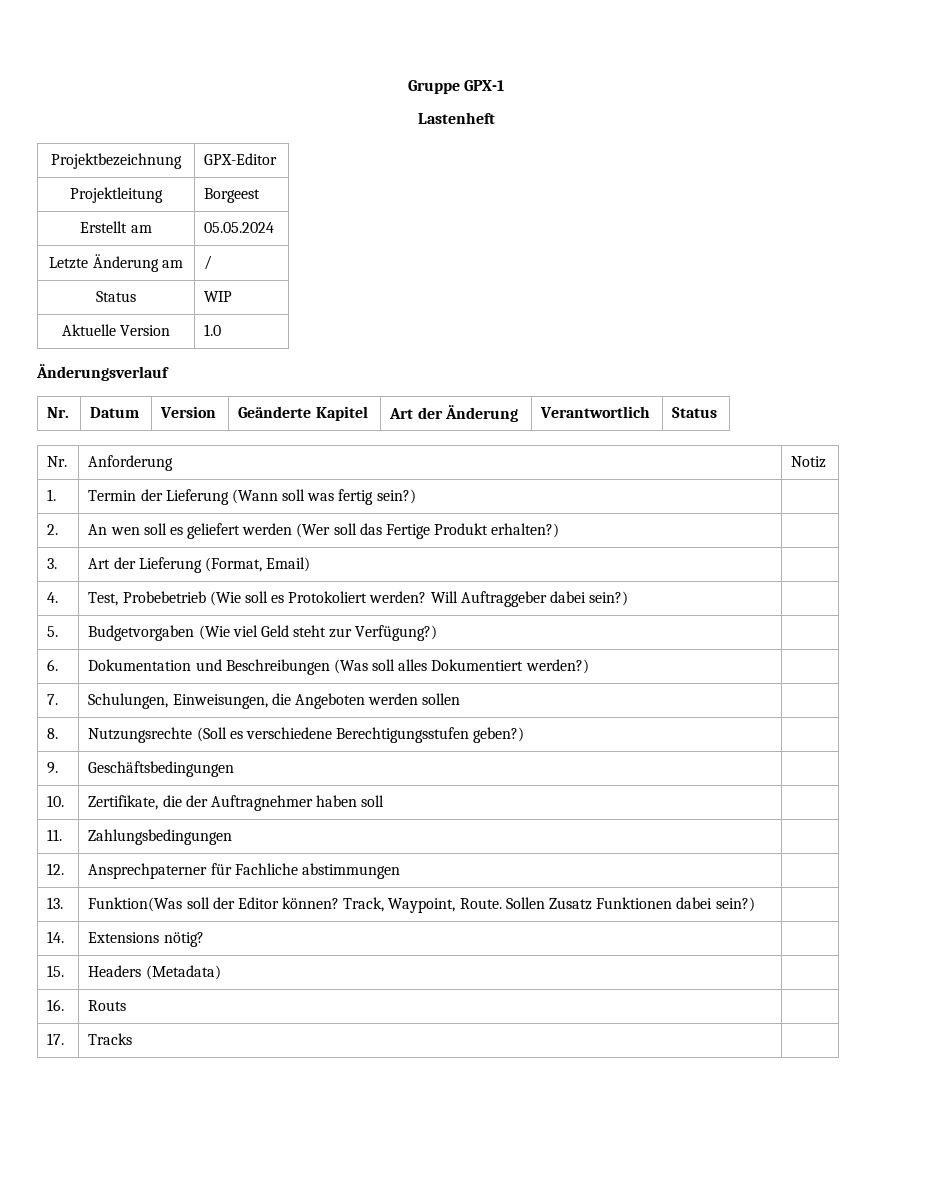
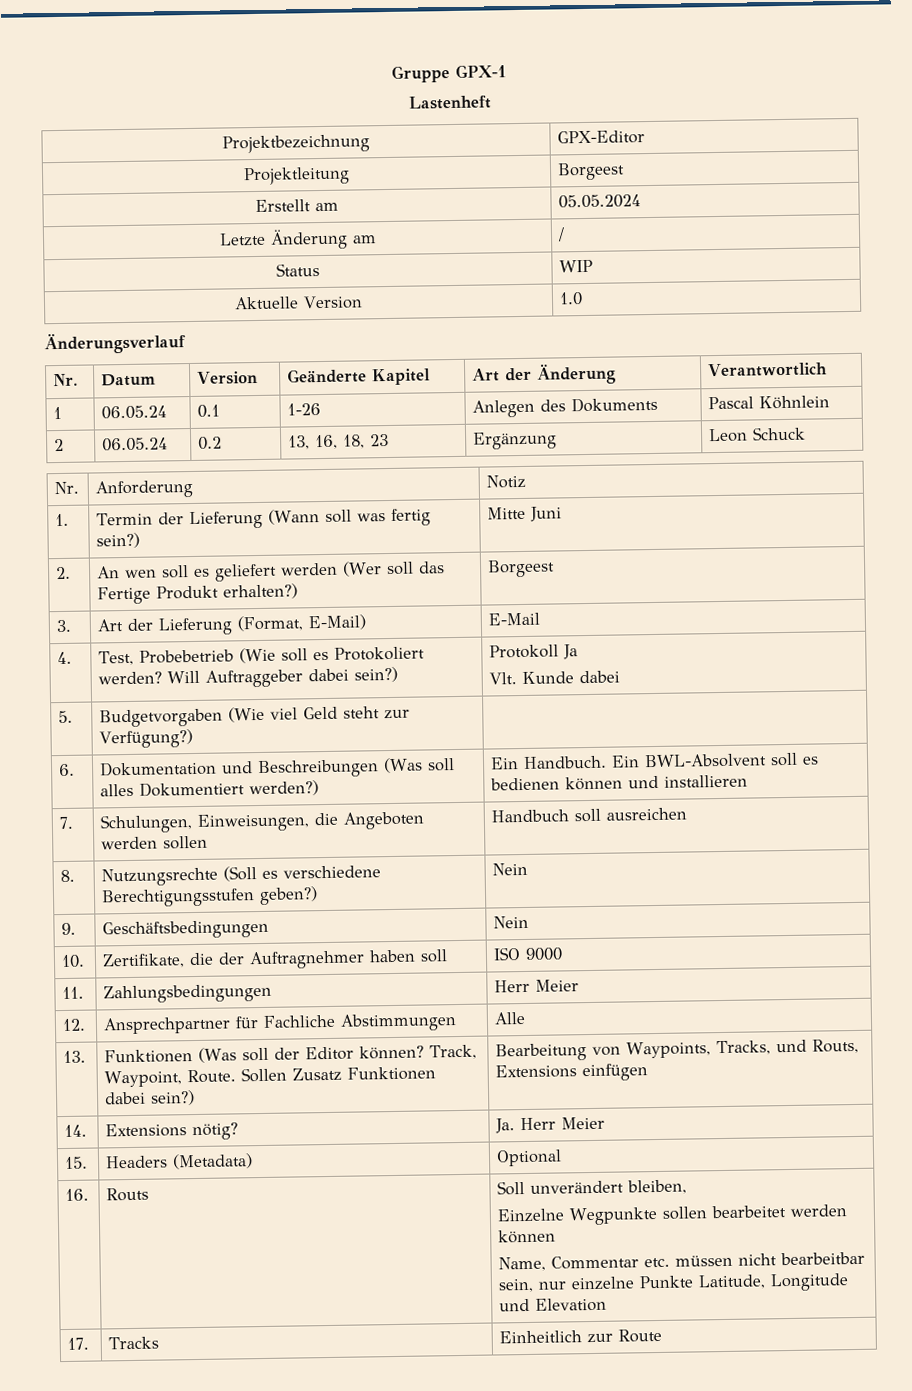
[672,407,718,418] | Status -> [53,406,63,420] [101,405,168,420] [197,404,221,418] [287,403,322,416] [472,396,659,418] [708,395,831,410] [54,438,65,452] [102,437,169,452] [198,436,223,450] [288,433,390,450] [473,431,558,450] [708,426,807,443] // 1 | 06.05.24 | 0.1 | 1-26 | Anlegen des Dokuments | Pascal Köhnlein // 2 | 06.05.24 | 0.2 | 13, 16, 18, 23 | Ergänzung | Leon Schuck
(416, 496) none -> [487,506,563,522] Mitte Juni
(560, 530) none -> [487,559,556,578] Borgeest
[266,557,311,572] Email) | -> [308,614,367,631] [488,612,541,626] E-Mail) | E-Mail
(629, 598) none -> [489,644,579,660] [489,670,621,685] Protokoll Ja // Vlt. Kunde dabei
(589, 666) none -> [490,752,820,770] [490,774,749,791] Ein Handbuch. Ein BWL-Absolvent soll es bedienen können und installieren
(461, 699) none -> [491,807,688,823] Handbuch soll ausreichen
(525, 735) none -> [492,862,529,876] Nein
(235, 769) none -> [493,915,530,929] Nein
(385, 801) none -> [493,947,564,961] ISO 9000
(233, 837) none -> [494,979,580,993] Herr Meier
[88,863,208,879] Ansprechpaterner -> [103,1016,232,1035] Ansprechpartner
[301,863,400,879] abstimmungen | -> [340,1013,458,1032] [494,1011,526,1025] Abstimmungen | Alle
[88,897,183,912] Funktion(Was -> [104,1047,238,1064] Funktionen (Was
(755, 904) none -> [495,1038,860,1062] [495,1063,649,1082] Bearbeitung von Waypoints, Tracks, und Routs, Extensions einfügen
(204, 939) none -> [495,1116,606,1134] Ja. Herr Meier
(221, 972) none -> [496,1149,563,1167] Optional
(127, 1005) none -> [497,1179,688,1196] [497,1204,848,1226] [498,1229,557,1244] [498,1251,866,1272] [498,1273,850,1293] [499,1297,608,1312] Soll unverändert bleiben, // Einzelne Wegpunkte sollen bearbeitet werden können // Name, Commentar etc. müssen nicht bearbeitbar sein, nur einzelne Punkte Latitude, Longitude und Elevation
(133, 1039) none -> [499,1328,663,1344] Einheitlich zur Route

